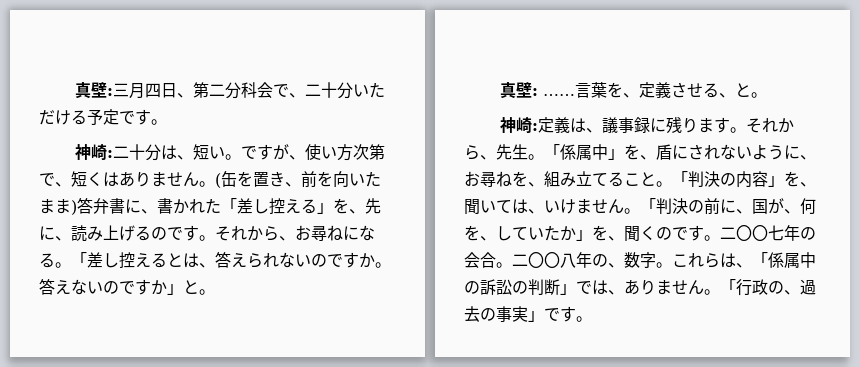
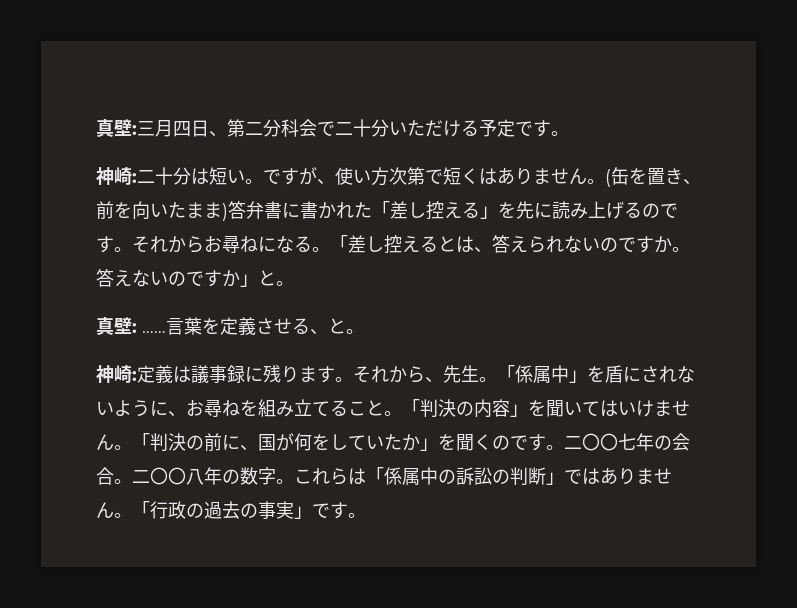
[289,93,306,98] 、 -> (335, 128) none
[177,155,194,160] 、 -> (209, 176) none
[55,182,71,187] 、 -> (443, 176) none
[141,209,157,214] 、 -> (300, 210) none
[349,198,381,214] [39,226,71,241] 、先に、 -> [516,201,552,219] 先に
[279,236,295,241] 、 -> (204, 244) none
[623,93,640,98] 、 -> (220, 326) none
[586,128,603,133] 、 -> (191, 374) none
[640,155,656,160] 、 -> (605, 374) none
[528,182,544,187] 、 -> (258, 408) none
[800,182,816,187] 、 -> (546, 408) none
[528,209,544,214] 、 -> (618, 408) none
[784,198,816,214] [464,225,496,241] 、何を、 -> [294,433,330,451] 何を
[608,236,624,241] 、 -> (456, 442) none
[608,263,624,268] 、 -> (240, 476) none
[736,263,752,268] 、 -> (366, 476) none
[608,290,624,295] 、 -> (600, 476) none
[784,290,800,295] 、 -> (204, 510) none

